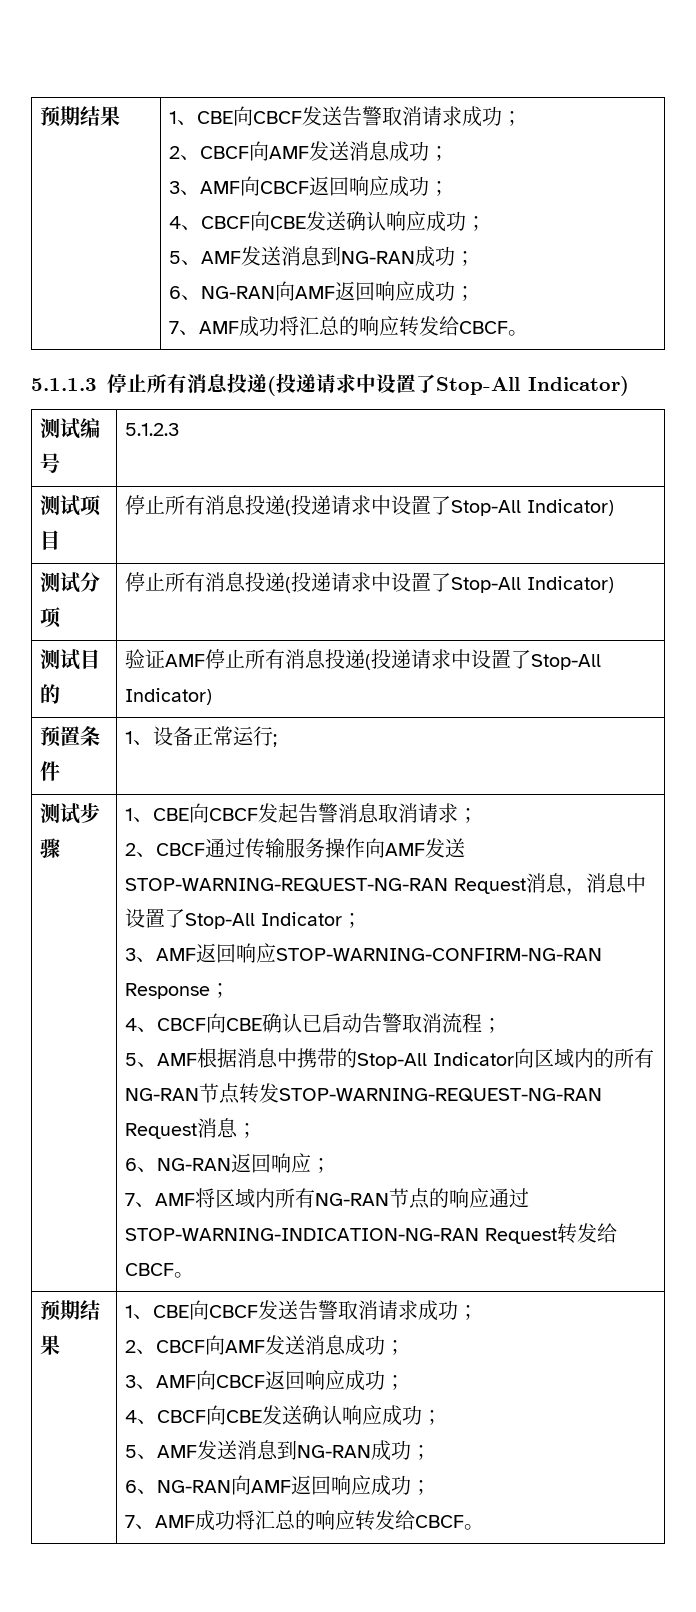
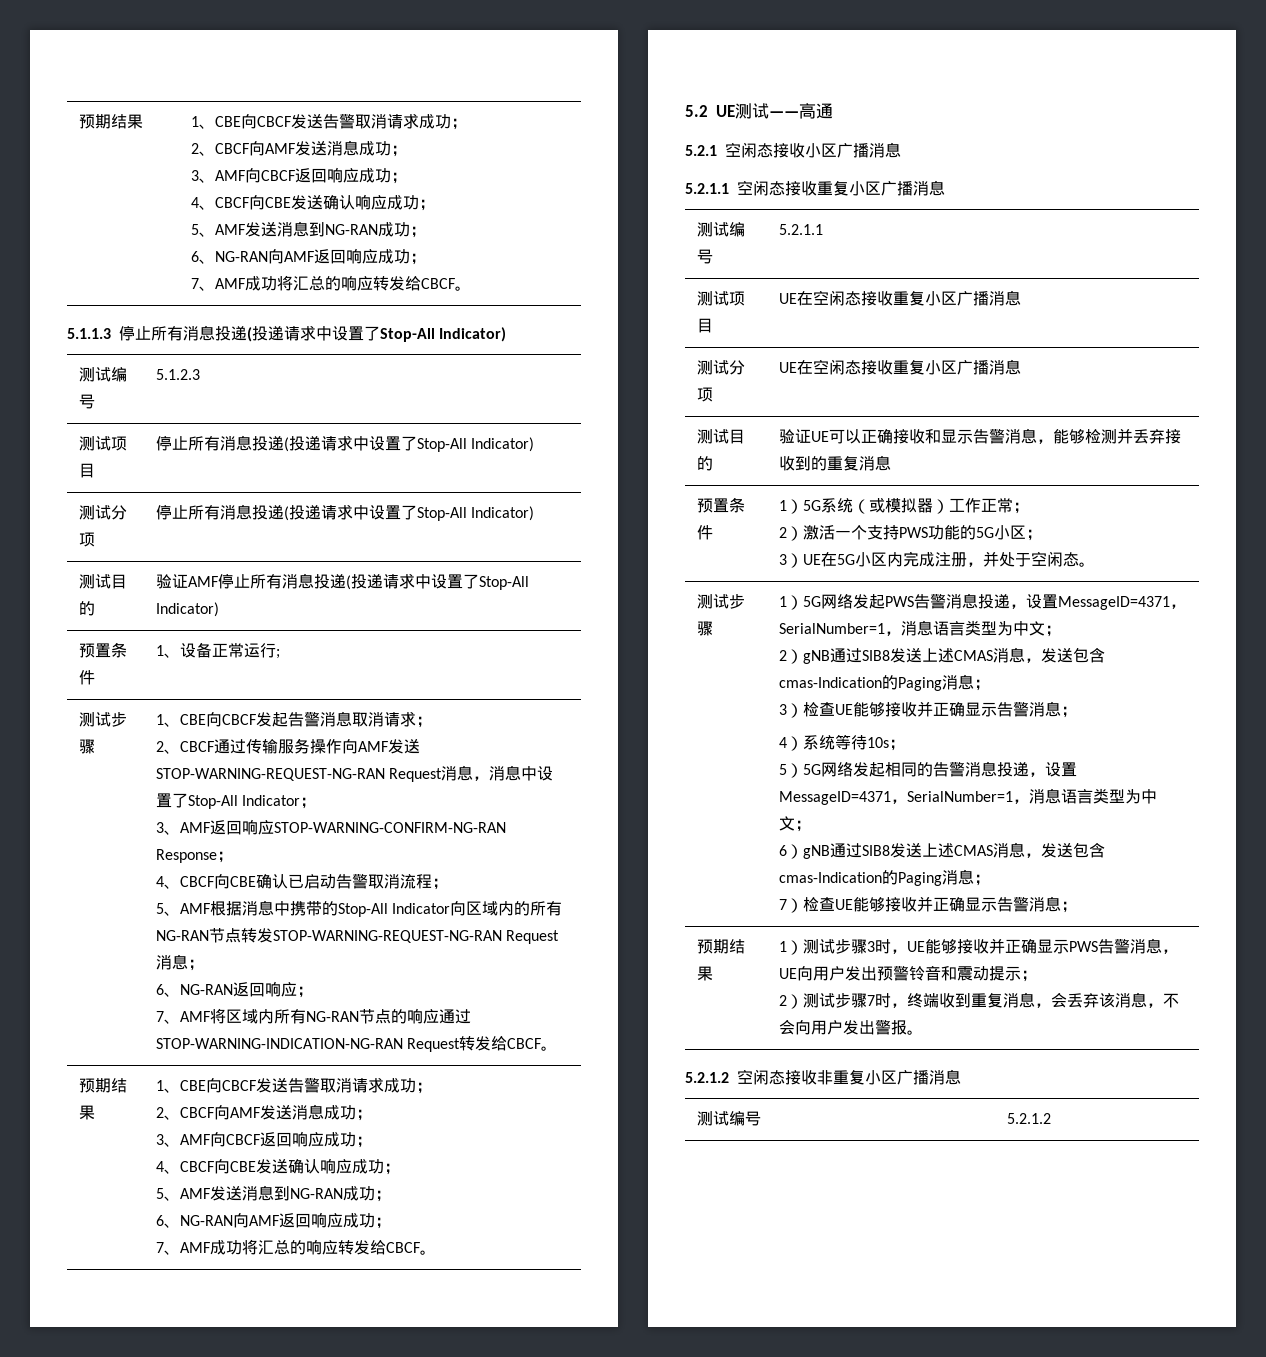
(485, 1527) none -> [685,103,833,119] [685,142,901,158] [685,180,945,196] [697,222,746,237] [697,249,714,264] [779,224,824,235] [697,291,746,306] [697,318,714,333] [779,290,1022,306] [697,360,746,375] [697,387,714,402] [779,359,1022,375] [697,429,746,444] [697,456,714,471] [779,428,1182,444] [779,455,892,471] [697,497,746,513] [697,525,714,540] [779,498,1030,514] [779,525,1043,541] [779,551,1096,568] [697,594,746,609] [697,621,714,636] [779,593,1187,610] [779,620,1062,637] [779,647,1106,664] [779,674,991,691] [779,701,1078,718] [779,734,906,751] [779,761,1078,778] [779,788,1158,805] [779,816,812,832] [779,842,1106,859] [779,869,991,886] [779,896,1078,913] [697,939,746,954] [697,966,714,981] [779,938,1179,955] [779,965,1038,982] [779,992,1180,1009] [779,1019,924,1035] [685,1069,961,1085] [697,1111,762,1126] [1007,1113,1052,1124] // 5.2 UE测试——高通 // 5.2.1空闲态接收小区广播消息 // 5.2.1.1空闲态接收重复小区广播消息 // 测试编号 | 5.2.1.1 // 测试项目 | UE在空闲态接收重复小区广播消息 // 测试分项 | UE在空闲态接收重复小区广播消息 // 测试目的 | 验证UE可以正确接收和显示告警消息，能够检测并丢弃接收到的重复消息 // 预置条件 | 1）5G系统（或模拟器）工作正常； // 2）激活一个支持PWS功能的5G小区； // 3）UE在5G小区内完成注册，并处于空闲态。 // 测试步骤 | 1）5G网络发起PWS告警消息投递，设置MessageID=4371，SerialNumber=1，消息语言类型为中文； // 2）gNB通过SIB8发送上述CMAS消息，发送包含cmas-Indication的Paging消息； // 3）检查UE能够接收并正确显示告警消息； // 4）系统等待10s； // 5）5G网络发起相同的告警消息投递，设置MessageID=4371，SerialNumber=1，消息语言类型为中文； // 6）gNB通过SIB8发送上述CMAS消息，发送包含cmas-Indication的Paging消息； // 7）检查UE能够接收并正确显示告警消息； // 预期结果 | 1）测试步骤3时，UE能够接收并正确显示PWS告警消息，UE向用户发出预警铃音和震动提示； // 2）测试步骤7时，终端收到重复消息，会丢弃该消息，不会向用户发出警报。 // 5.2.1.2空闲态接收非重复小区广播消息 // 测试编号 | 5.2.1.2

